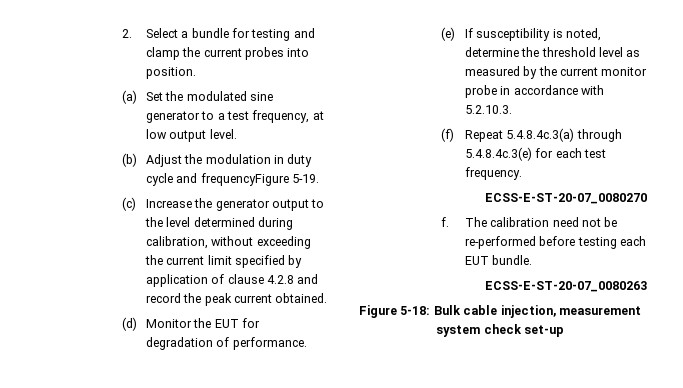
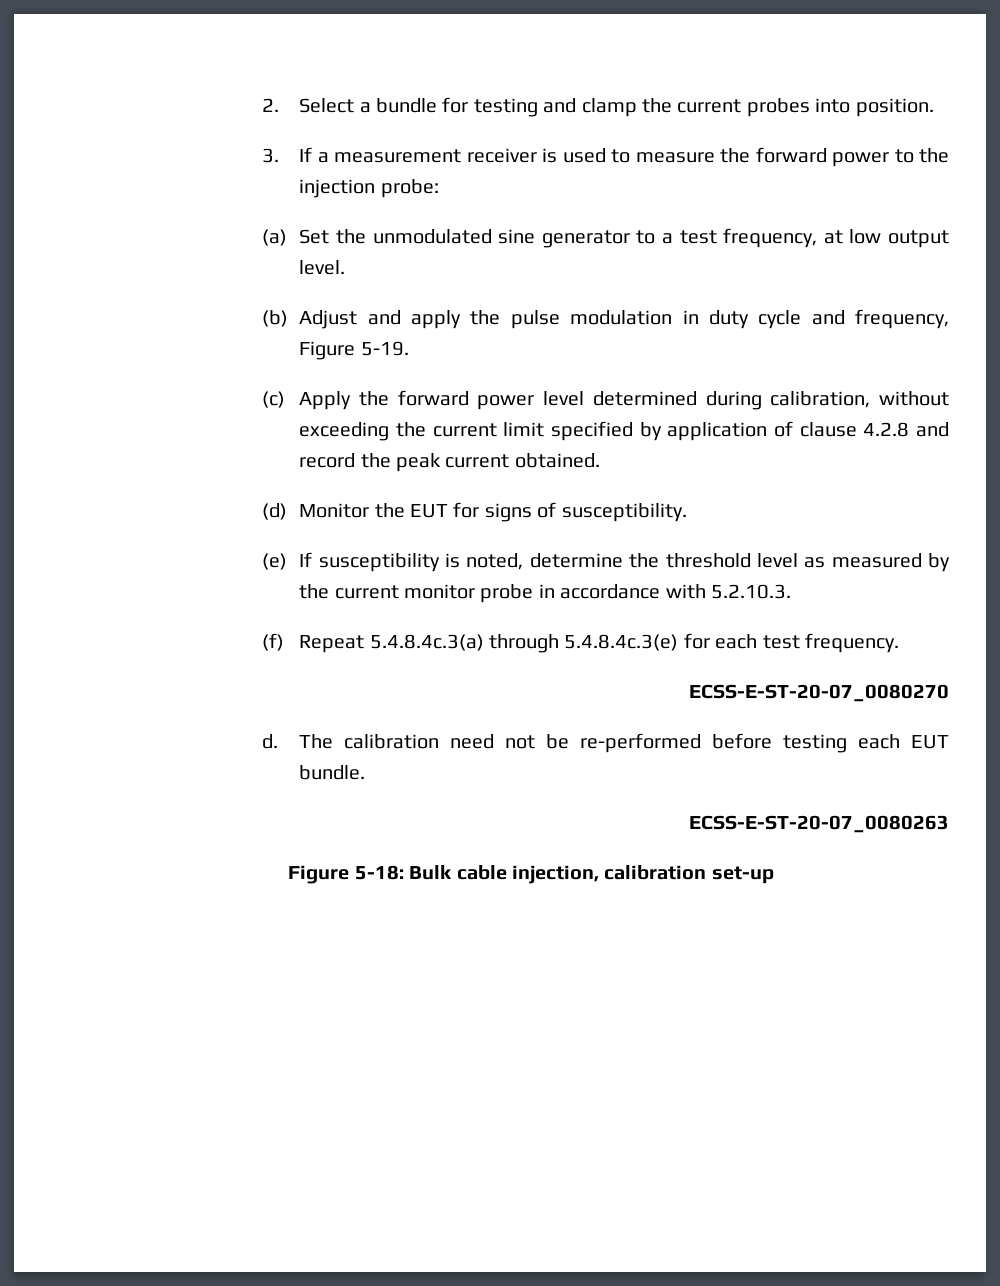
(196, 73) none -> [262,147,950,167] [299,179,439,198] // 3. If a measurement receiver is used to measure the forward power to the injection probe:
[186,91,247,101] modulated -> [372,229,492,244] unmodulated
[184,154,203,164] the -> [367,310,560,329] and apply the pulse
[200,173,289,186] frequencyFigure -> [855,309,950,329] [299,341,356,360] frequency, Figure
[145,198,325,211] [144,217,163,227] Increase the generator output to the -> [299,390,535,410] Apply the forward power
[145,337,307,350] degradation of performance. -> [484,502,687,522] signs of susceptibility.
[441,217,450,227] f. -> [262,734,279,749] d.
[558,306,641,315] [436,324,522,337] measurement system check -> [604,865,707,880] calibration

